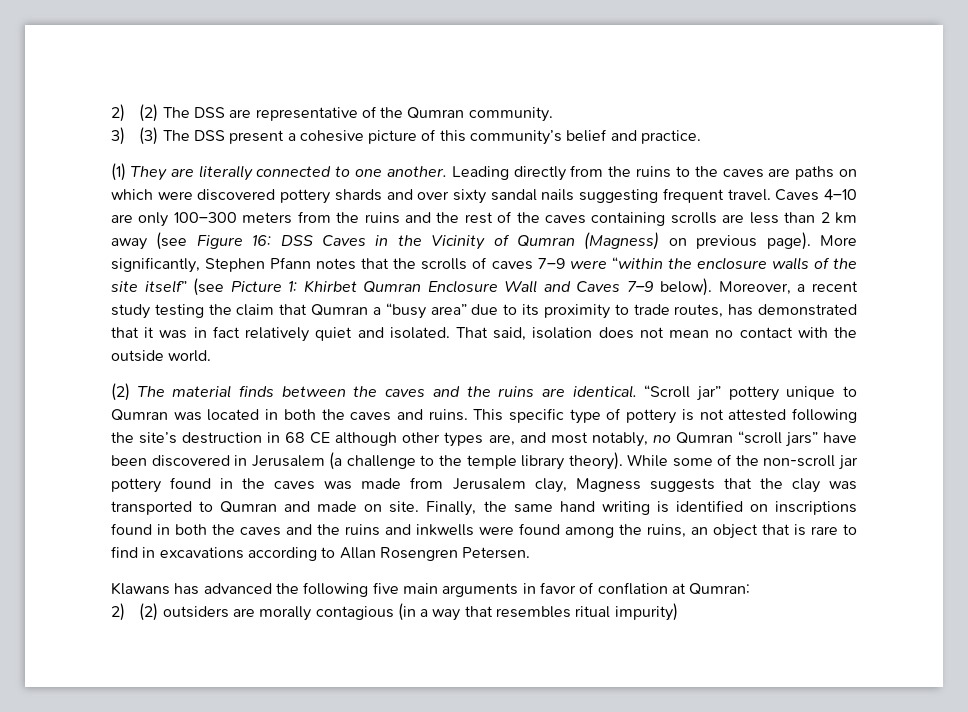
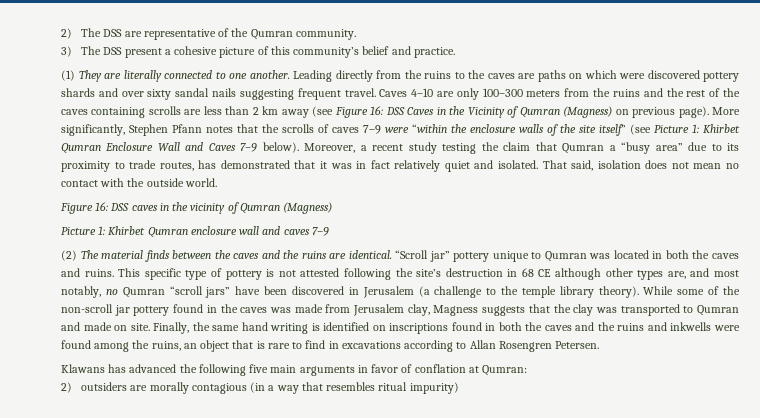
[111,104,159,122] 2) (2) -> [61,28,72,39] 2)
[139,127,159,145] (3) -> (72, 51) none
(212, 356) none -> [60,202,333,214] [61,226,329,238] // Figure 16: DSS caves in the vicinity of Qumran (Magness) // Picture 1: Khirbet Qumran enclosure wall and caves 7–9
[139,603,159,621] (2) -> (72, 387) none

